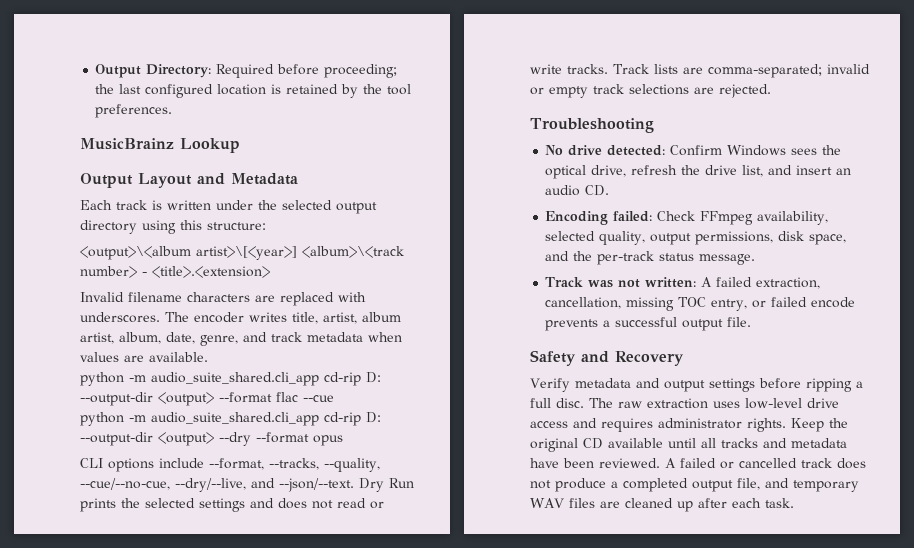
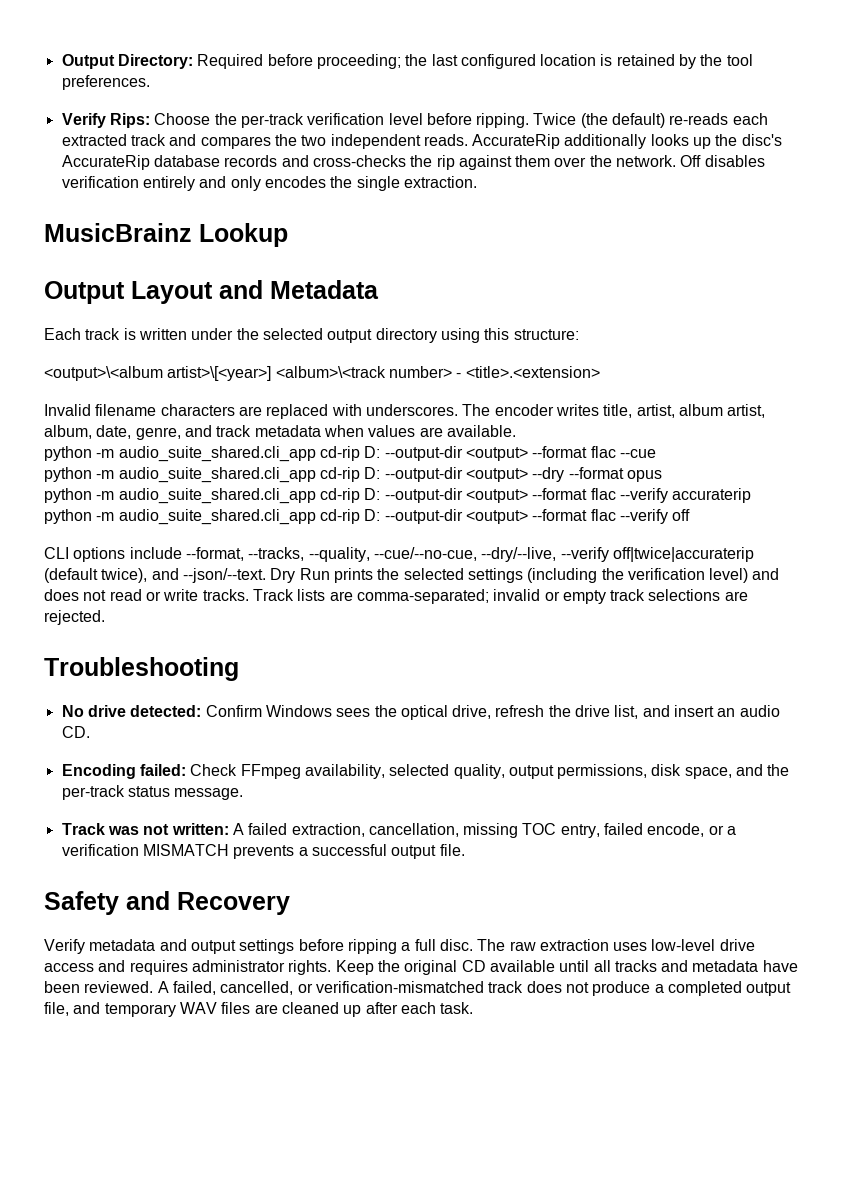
(173, 111) none -> [61,113,768,128] [61,134,782,149] [61,155,765,170] [61,176,477,191] // Verify Rips: Choose the per-track verification level before ripping. Twice (the default) re-reads each extracted track and compares the two independent reads. AccurateRip additionally looks up the disc's AccurateRip database records and cross-checks the rip against them over the network. Off disables verification entirely and only encodes the single extraction.
(343, 440) none -> [44,488,752,504] [44,509,691,525] // python -m audio_suite_shared.cli_app cd-rip D: --output-dir <output> --format flac --verify accuraterip // python -m audio_suite_shared.cli_app cd-rip D: --output-dir <output> --format flac --verify off
(246, 485) none -> [560,547,754,562] [44,568,148,583] --verify off|twice|accuraterip (default twice),
(245, 505) none -> [527,568,749,583] (including the verification level)
[752,297,856,308] or failed encode -> [604,823,737,837] [61,844,229,856] failed encode, or a verification MISMATCH
[680,458,797,469] failed or cancelled -> [172,981,484,995] failed, cancelled, or verification-mismatched

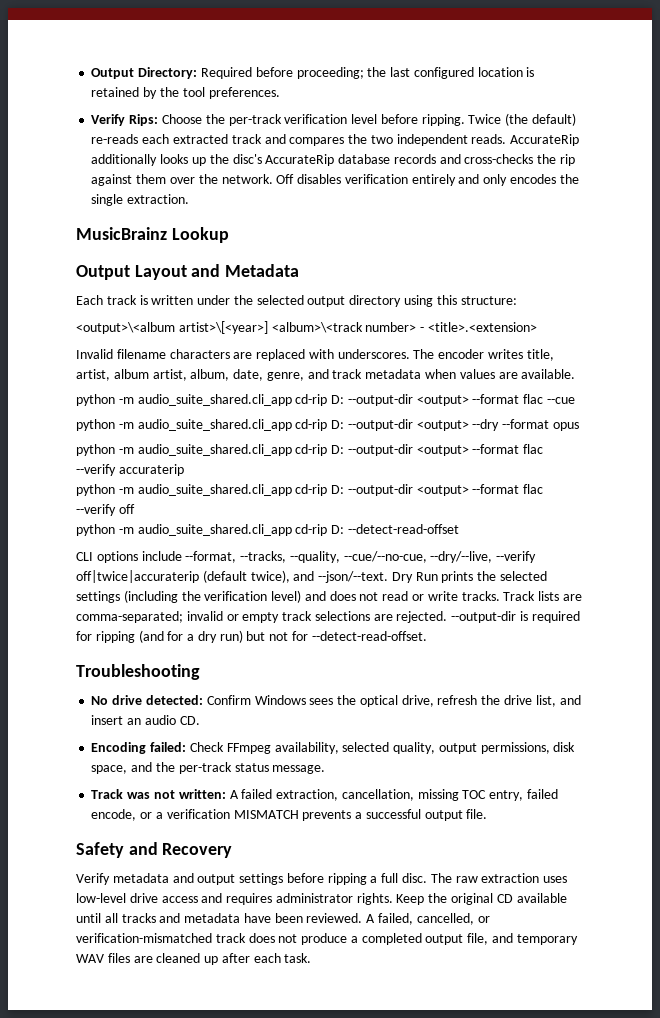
(691, 515) none -> [76,524,459,536] // python -m audio_suite_shared.cli_app cd-rip D: --detect-read-offset
(105, 617) none -> [451,611,580,623] [76,630,427,643] --output-dir is required for ripping (and for a dry run) but not for --detect-read-offset.

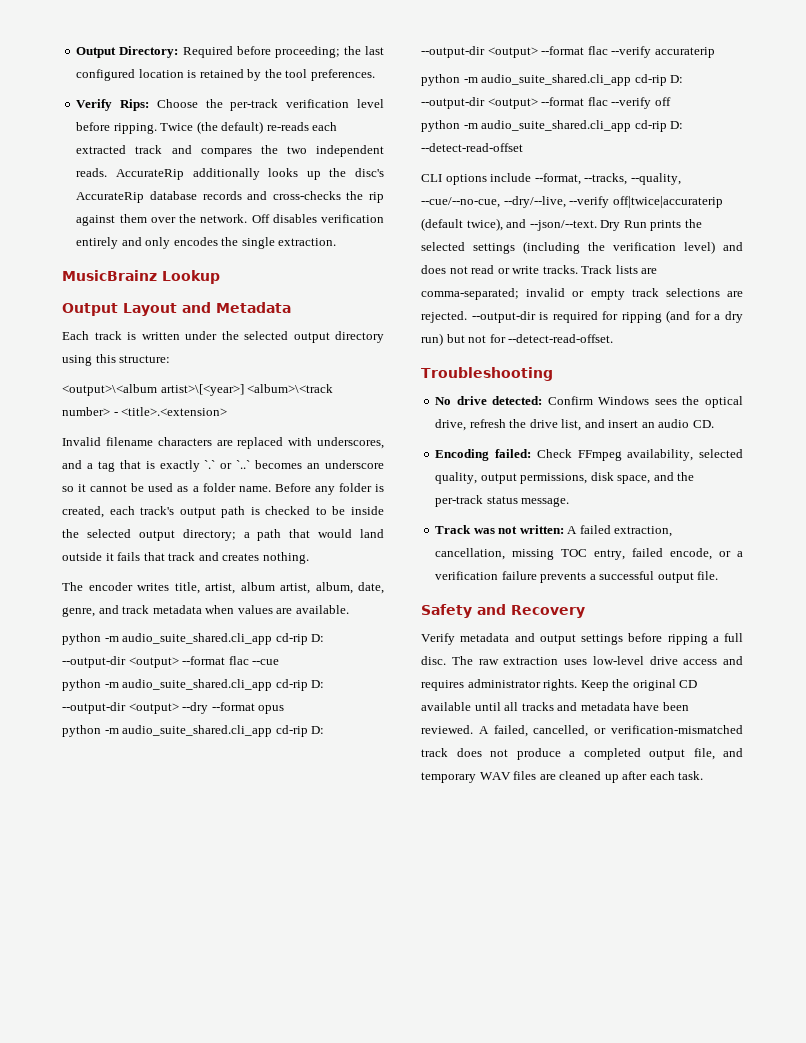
[337,349,410,359] underscores. -> [317,437,385,449] [62,460,384,472] [62,483,384,495] [62,506,385,518] [62,529,384,541] [62,552,309,564] underscores, and a tag that is exactly `.` or `..` becomes an underscore so it cannot be used as a folder name. Before any folder is created, each track's output path is checked to be inside the selected output directory; a path that would land outside it fails that track and creates nothing. //
[233,810,299,819] MISMATCH -> [501,571,537,580] failure

